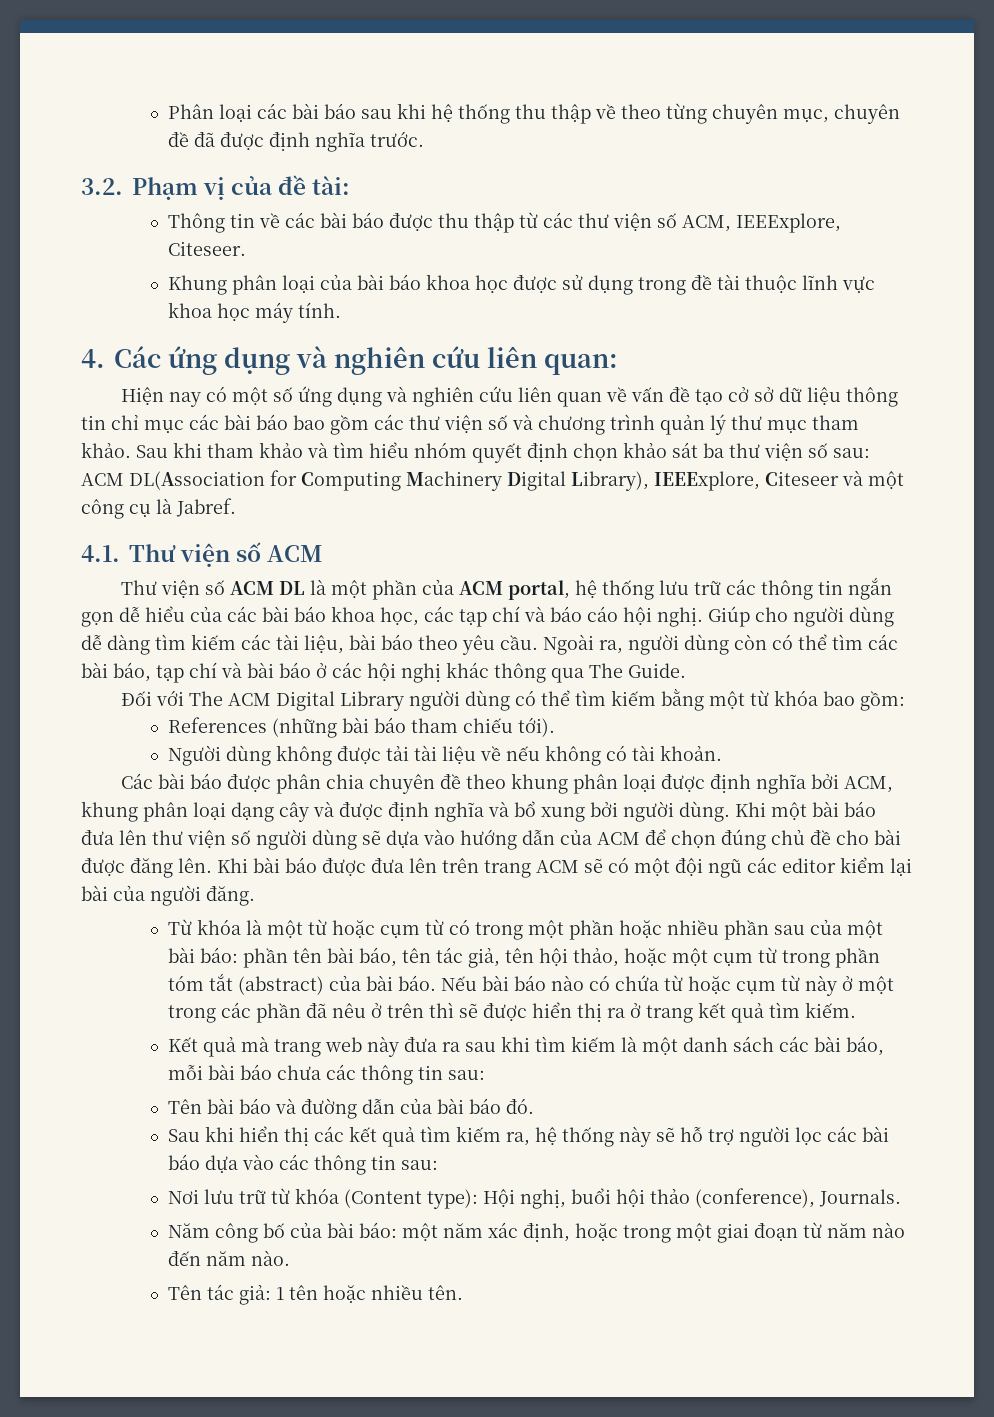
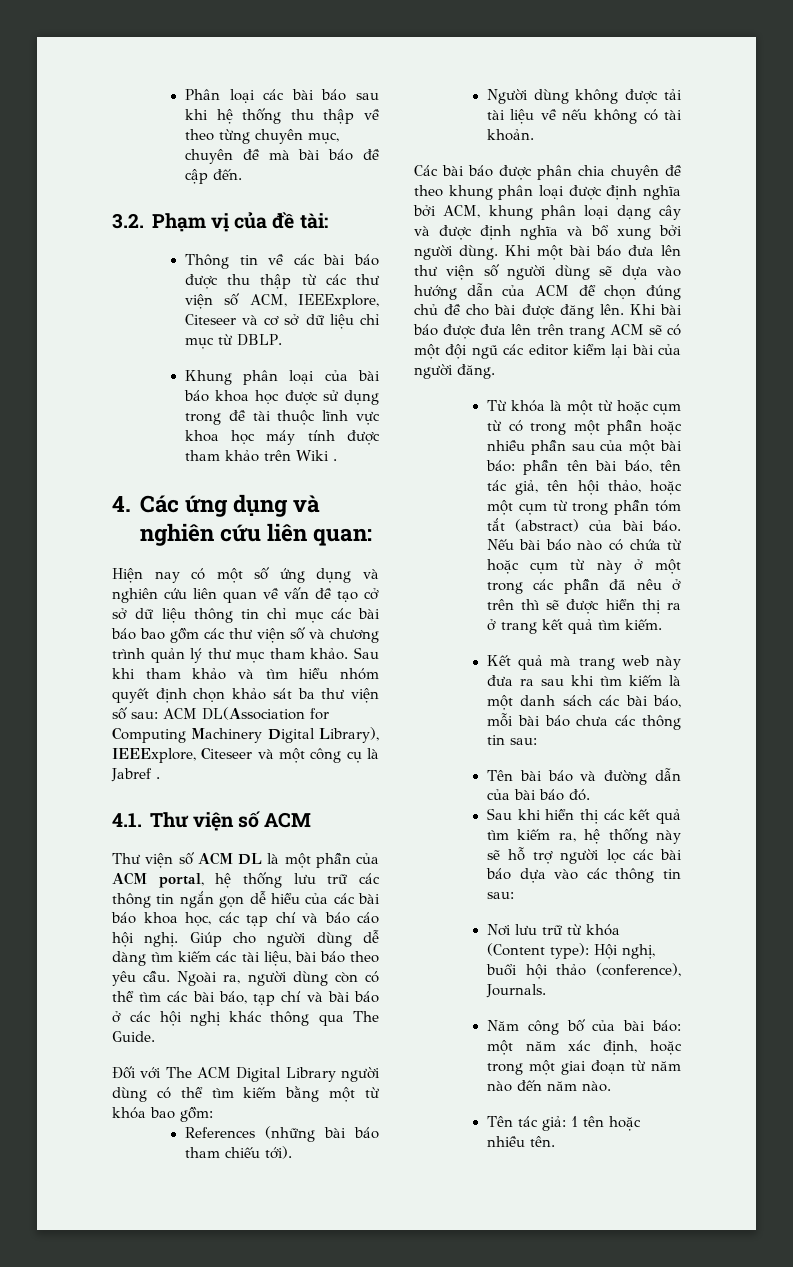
[193,131,424,152] đã được định nghĩa trước. -> [268,149,380,161] [184,169,242,184] mà bài báo đề cập đến.
[167,241,246,256] Citeseer. -> [184,314,381,329] [184,334,282,349] Citeseer và cơ sở dữ liệu chỉ mục từ DBLP.
[297,302,341,318] tính. -> [307,430,381,445] [184,450,337,462] tính được tham khảo trên Wiki .
[176,498,236,517] Jabref. -> [111,768,160,782] Jabref .

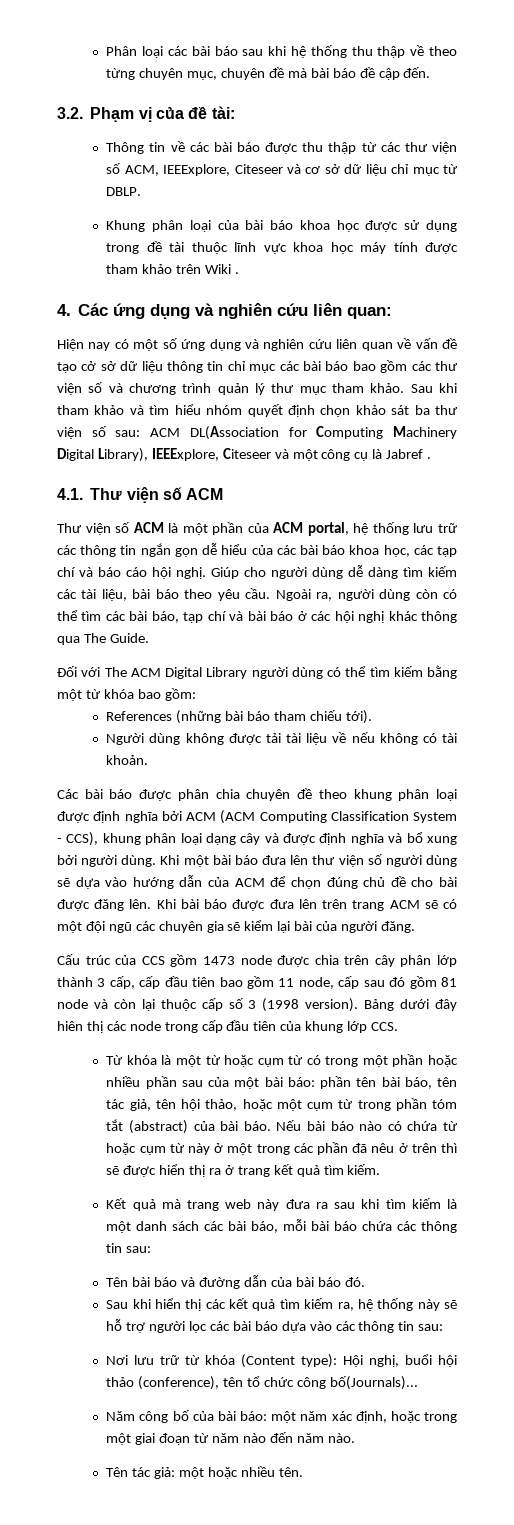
[238,853,262,865] DL -> (164, 527) none
[443,205,481,218] ACM, -> [186,810,457,824] [57,832,99,846] ACM (ACM Computing Classification System - CCS),
[528,344,568,356] editor -> [158,921,241,933] chuyên gia sẽ
(495, 371) none -> [57,954,457,967] [57,976,457,989] [57,998,458,1012] [57,1020,399,1033] // Cấu trúc của CCS gồm 1473 node được chia trên cây phân lớp thành 3 cấp, cấp đầu tiên bao gồm 11 node, cấp sau đó gồm 81 node và còn lại thuộc cấp số 3 (1998 version). Bảng dưới đây hiên thị các node trong cấp đầu tiên của khung lớp CCS.
[576,715,609,726] chưa -> [362,1221,393,1231] chứa
[485,984,546,998] Journals. -> [223,1376,418,1390] tên tổ chức công bố(Journals)...
[570,1116,604,1127] 1 tên -> [179,1467,205,1479] một

